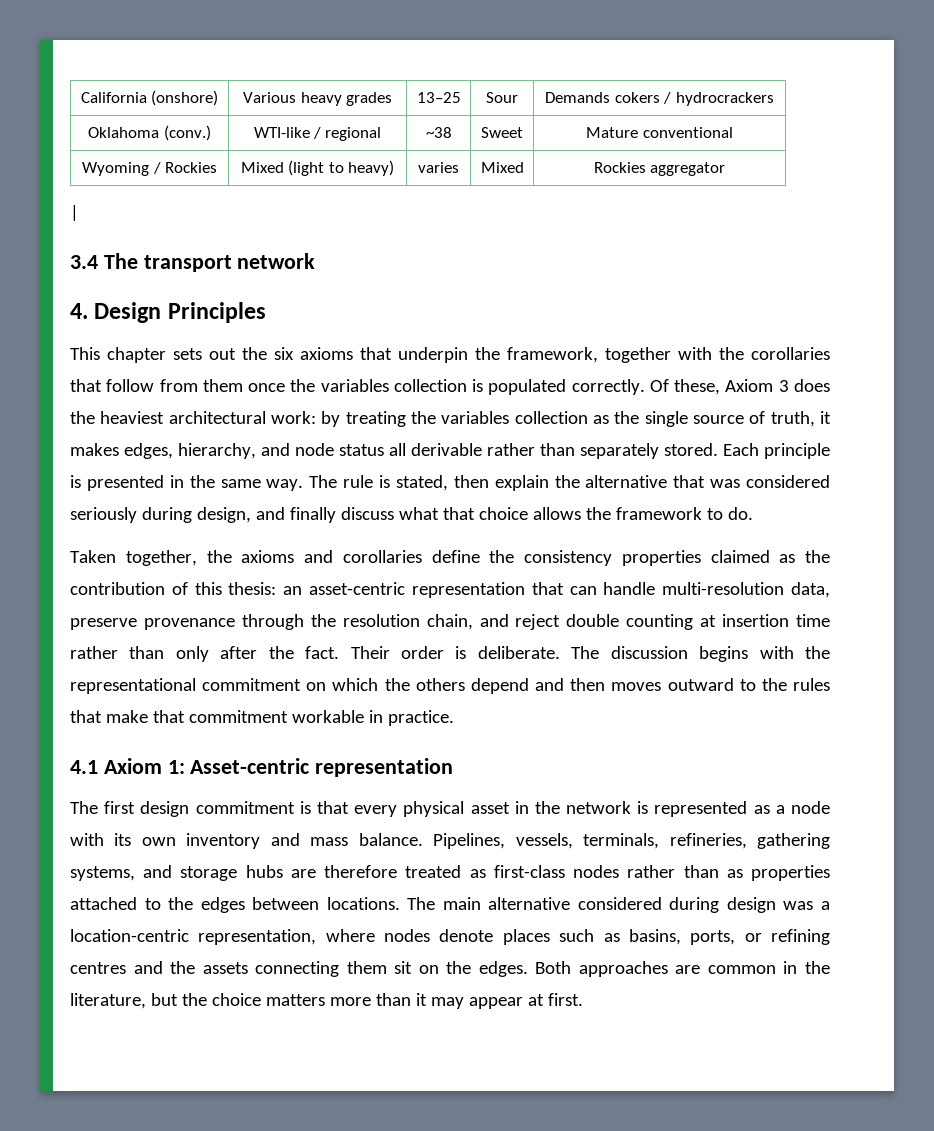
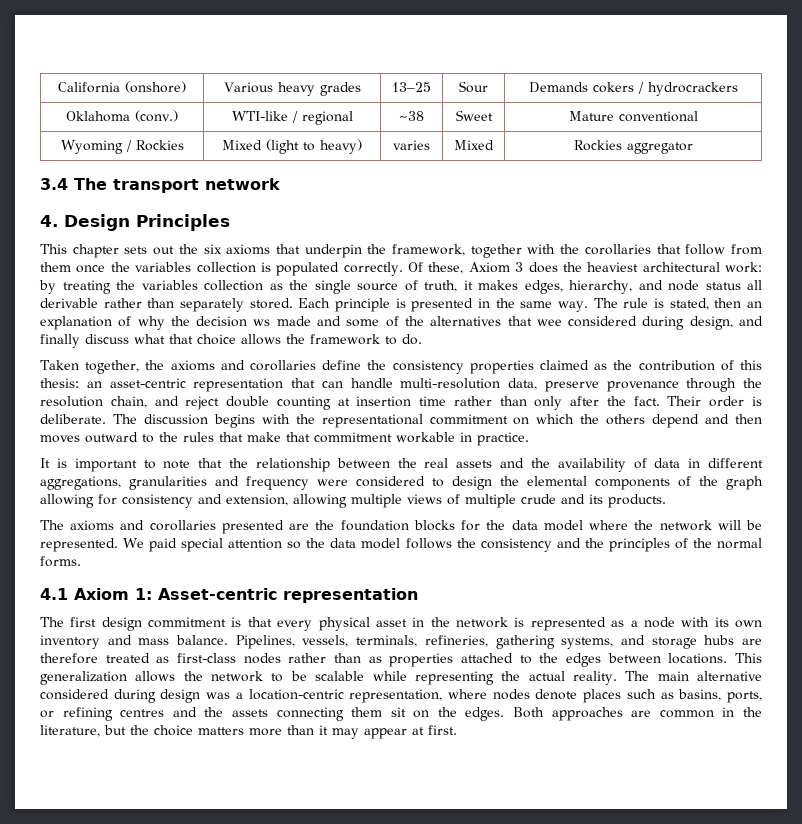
[70,205,79,221] // | -> (693, 148) none
[494,475,830,491] [70,507,137,523] explain the alternative that was considered seriously -> [746,301,762,308] [40,316,638,330] an explanation of why the decision ws made and some of the alternatives that wee considered
(454, 718) none -> [40,458,764,472] [40,476,763,490] [40,494,666,508] [40,520,763,534] [40,538,762,552] [40,556,81,567] // It is important to note that the relationship between the real assets and the availability of data in different aggregations, granularities and frequency were considered to design the elemental components of the graph allowing for consistency and extension, allowing multiple views of multiple crude and its products. // The axioms and corollaries presented are the foundation blocks for the data model where the network will be represented. We paid special attention so the data model follows the consistency and the principles of the normal forms.
(400, 903) none -> [735,653,762,663] [40,671,617,685] This generalization allows the network to be scalable while representing the actual reality.

